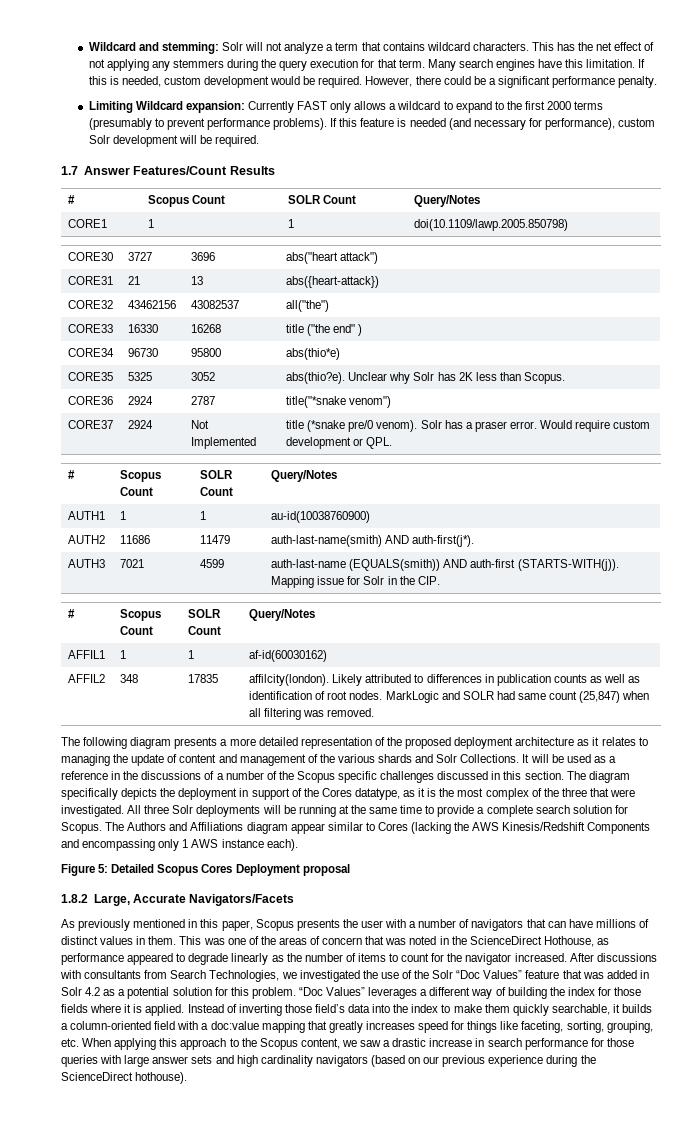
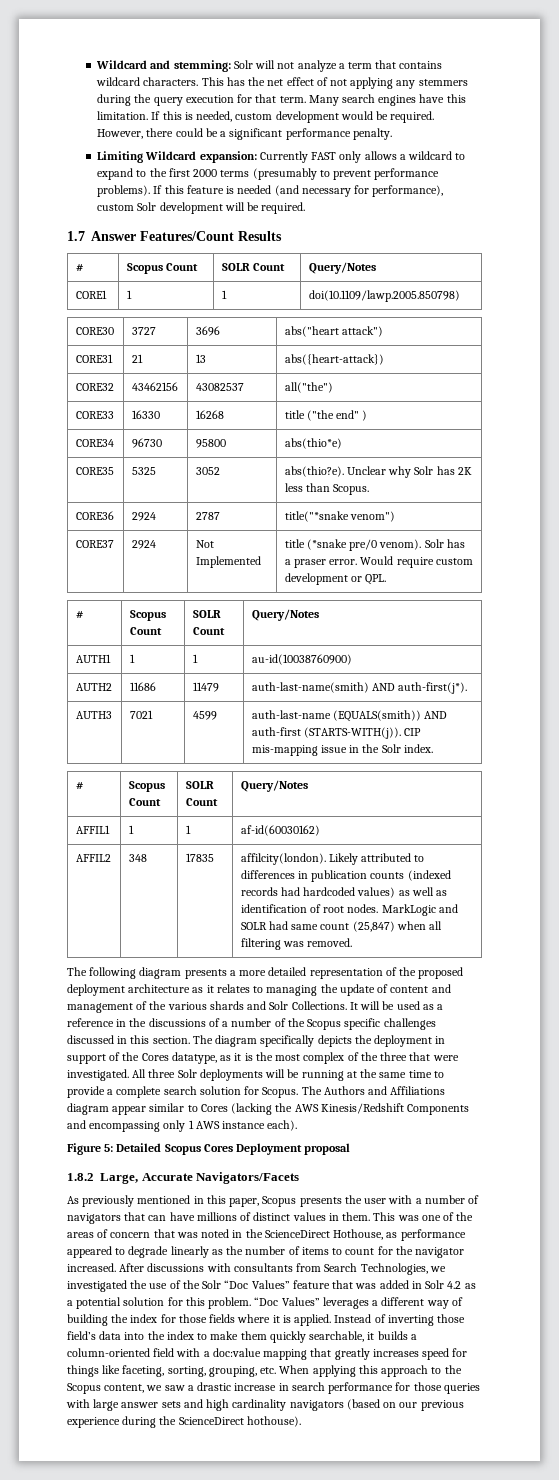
[271,576,440,588] Mapping issue for Solr in the CIP. -> [404,728,422,736] [251,744,433,756] CIP mis-mapping issue in the Solr index.
(587, 678) none -> [407,870,451,881] [240,887,396,898] (indexed records had hardcoded values)

